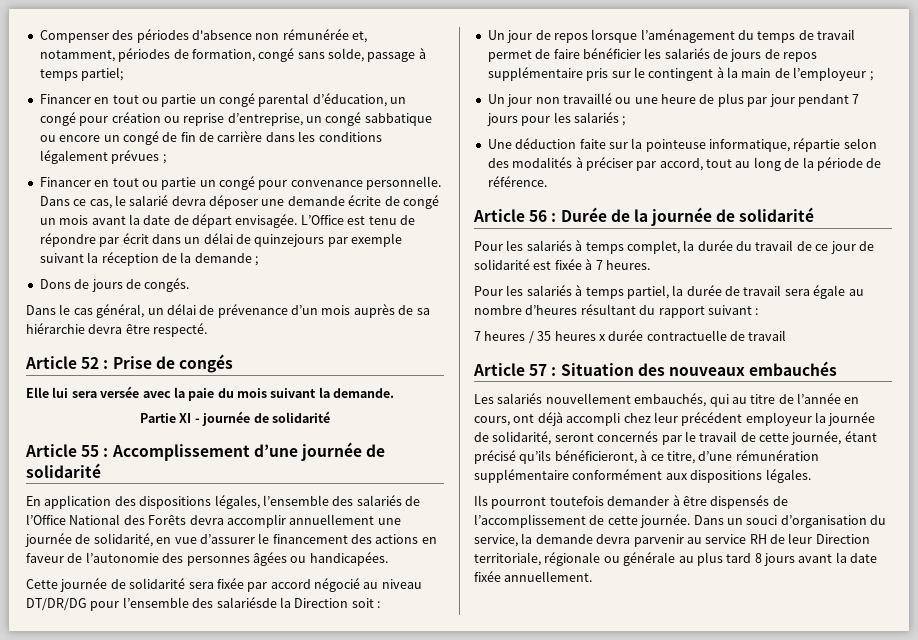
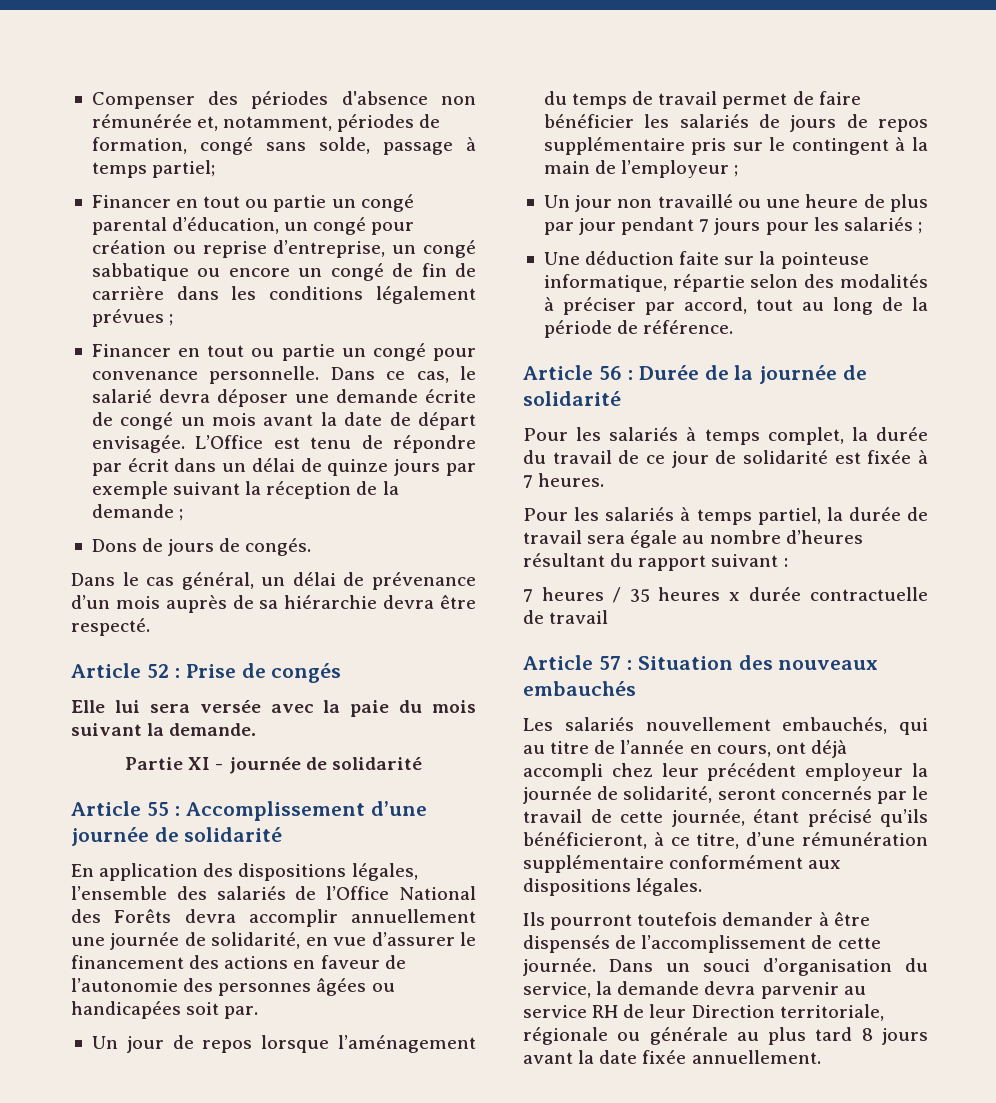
[254,234,325,247] quinzejours -> [327,459,441,476] quinze jours
[309,552,388,566] [26,578,422,592] [26,597,380,611] handicapées. // Cette journée de solidarité sera fixée par accord négocié au niveau DT/DR/DG pour l’ensemble des salariésde la Direction soit : -> [71,1001,259,1019] handicapées soit par.

